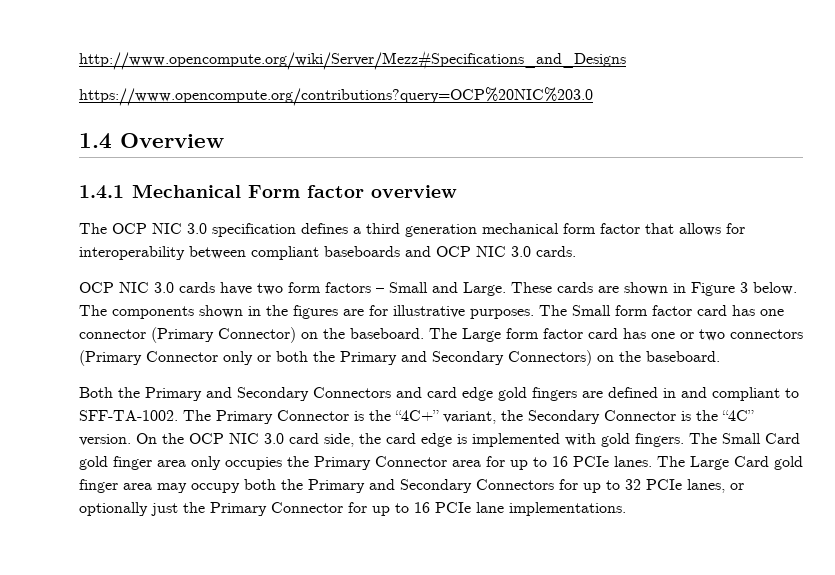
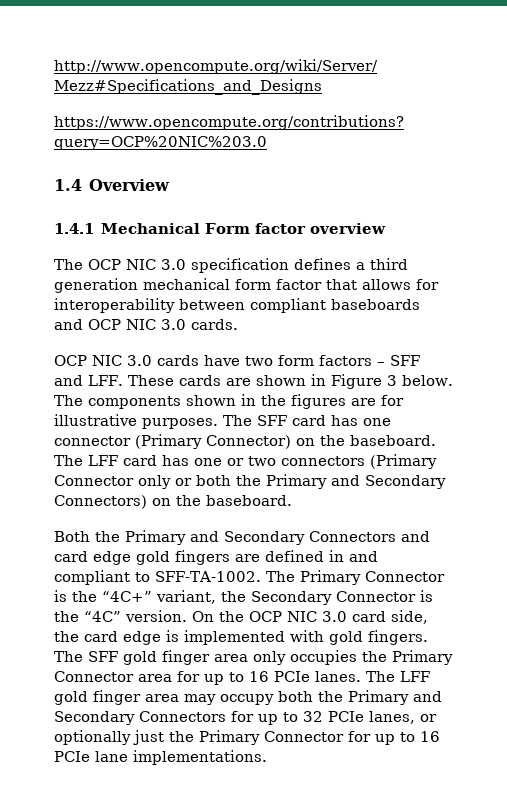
[389,282,506,296] Small and Large. -> [390,355,420,366] [54,375,123,386] SFF and LFF.
[572,305,692,316] Small form factor -> [257,415,287,426] SFF
[462,328,583,342] Large form factor -> [88,455,118,466] LFF
[722,433,800,444] Small Card -> [88,651,118,662] SFF
[690,456,769,470] Large Card -> [400,671,430,682] LFF

